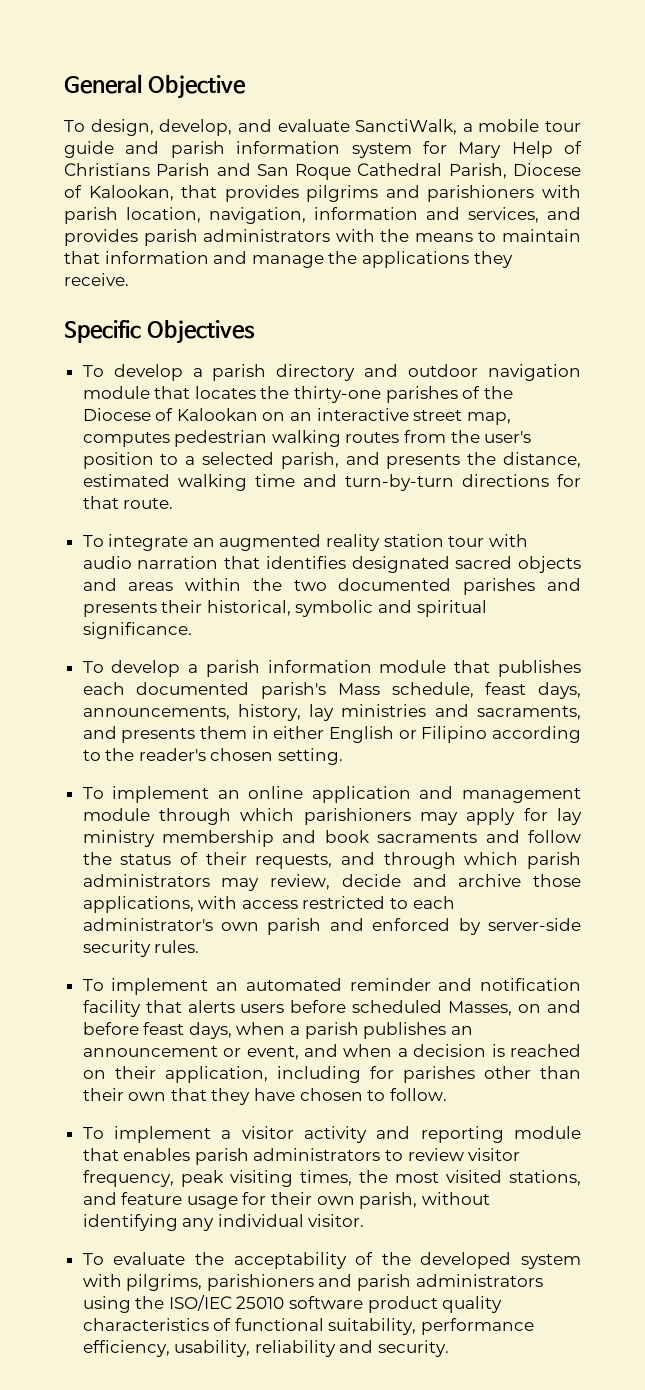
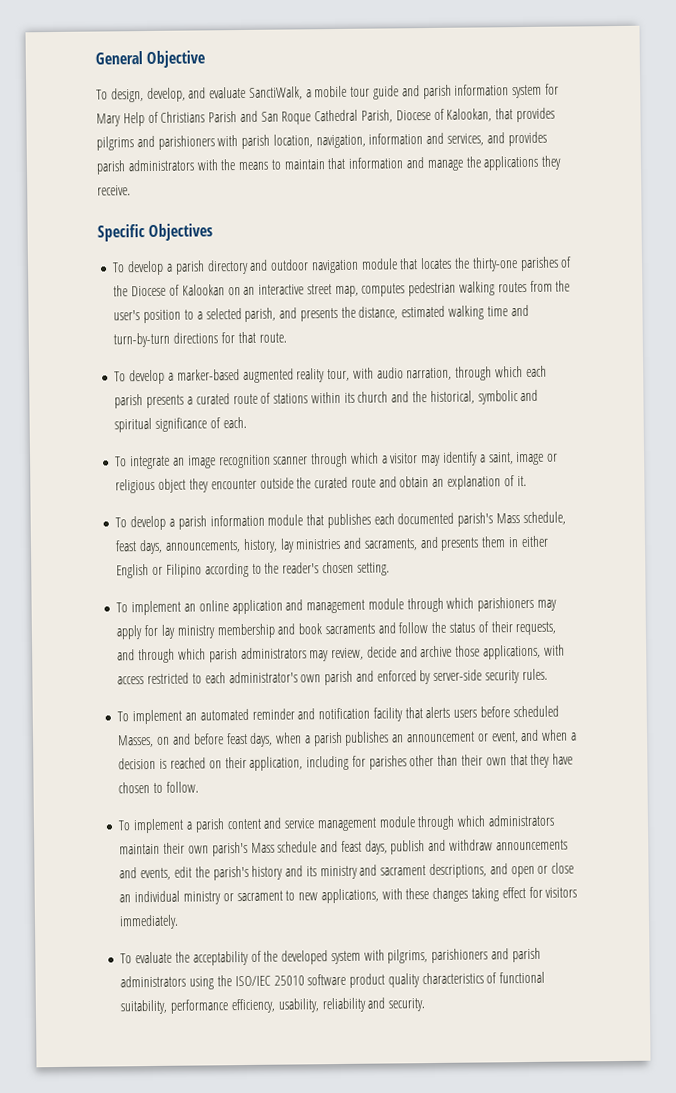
[108,534,528,551] [82,556,581,573] [82,578,581,595] [82,600,487,617] [82,622,192,639] integrate an augmented reality station tour with audio narration that identifies designated sacred objects and areas within the two documented parishes and presents their historical, symbolic and spiritual significance. -> [129,365,547,385] [114,389,539,409] [114,416,247,433] [115,451,559,470] [115,475,527,494] develop a marker-based augmented reality tour, with audio narration, through which each parish presents a curated route of stations within its church and the historical, symbolic and spiritual significance of each. // To integrate an image recognition scanner through which a visitor may identify a saint, image or religious object they encounter outside the curated route and obtain an explanation of it.
[241,1126,581,1143] [82,1148,521,1165] [82,1170,581,1187] [82,1192,490,1209] [82,1214,365,1231] visitor activity and reporting module that enables parish administrators to review visitor frequency, peak visiting times, the most visited stations, and feature usage for their own parish, without identifying any individual visitor. -> [194,814,554,833] [119,839,568,857] [119,862,575,881] [119,886,578,905] [119,914,180,930] parish content and service management module through which administrators maintain their own parish's Mass schedule and feast days, publish and withdraw announcements and events, edit the parish's history and its ministry and sacrament descriptions, and open or close an individual ministry or sacrament to new applications, with these changes taking effect for visitors immediately.

